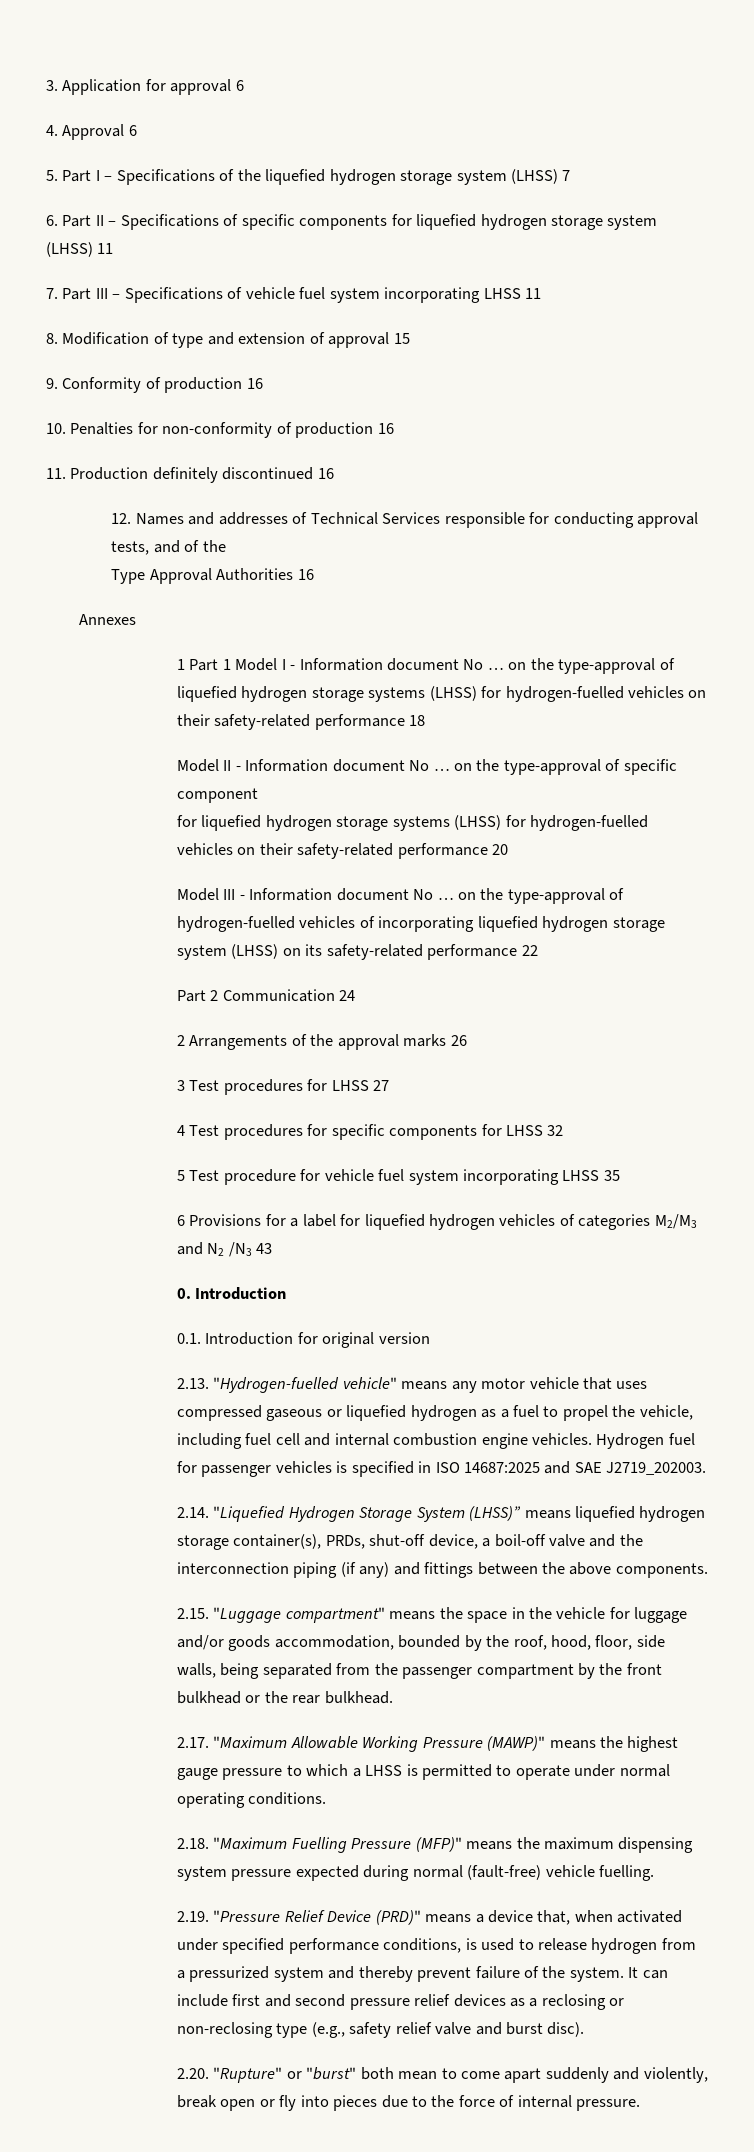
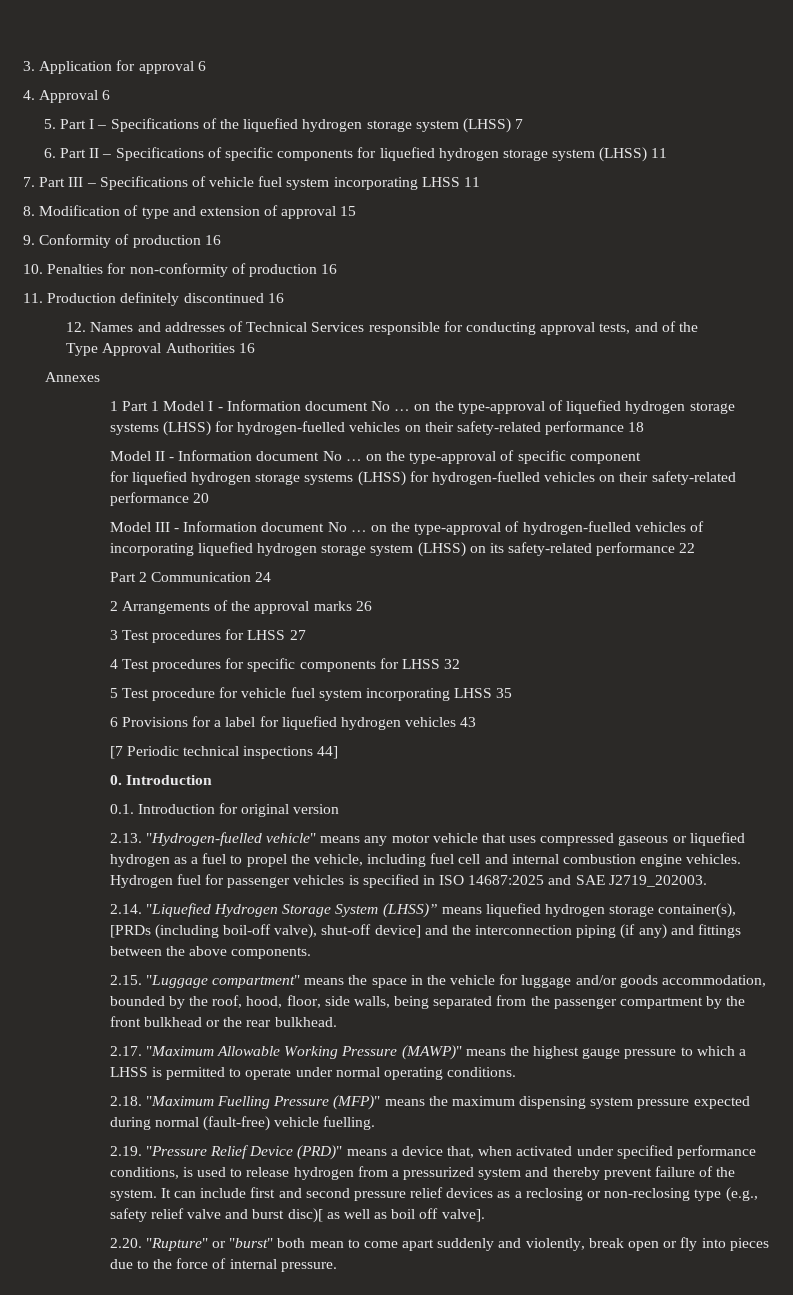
[559,1214,697,1230] [176,1242,273,1257] of categories M2/M3 and N2 /N3 43 -> [460,717,477,727] [109,746,339,759] 43 // [7 Periodic technical inspections 44]
[325,1534,586,1549] PRDs, shut-off device, a boil-off valve -> [109,924,421,939] [PRDs (including boil-off valve), shut-off device]
[547,2022,585,2037] disc). -> [287,1208,485,1223] disc)[ as well as boil off valve].

